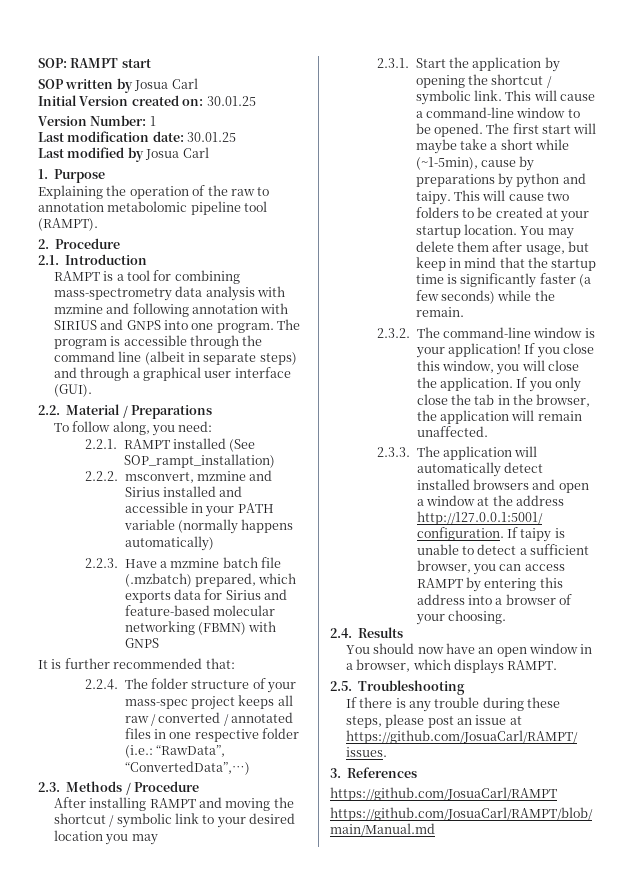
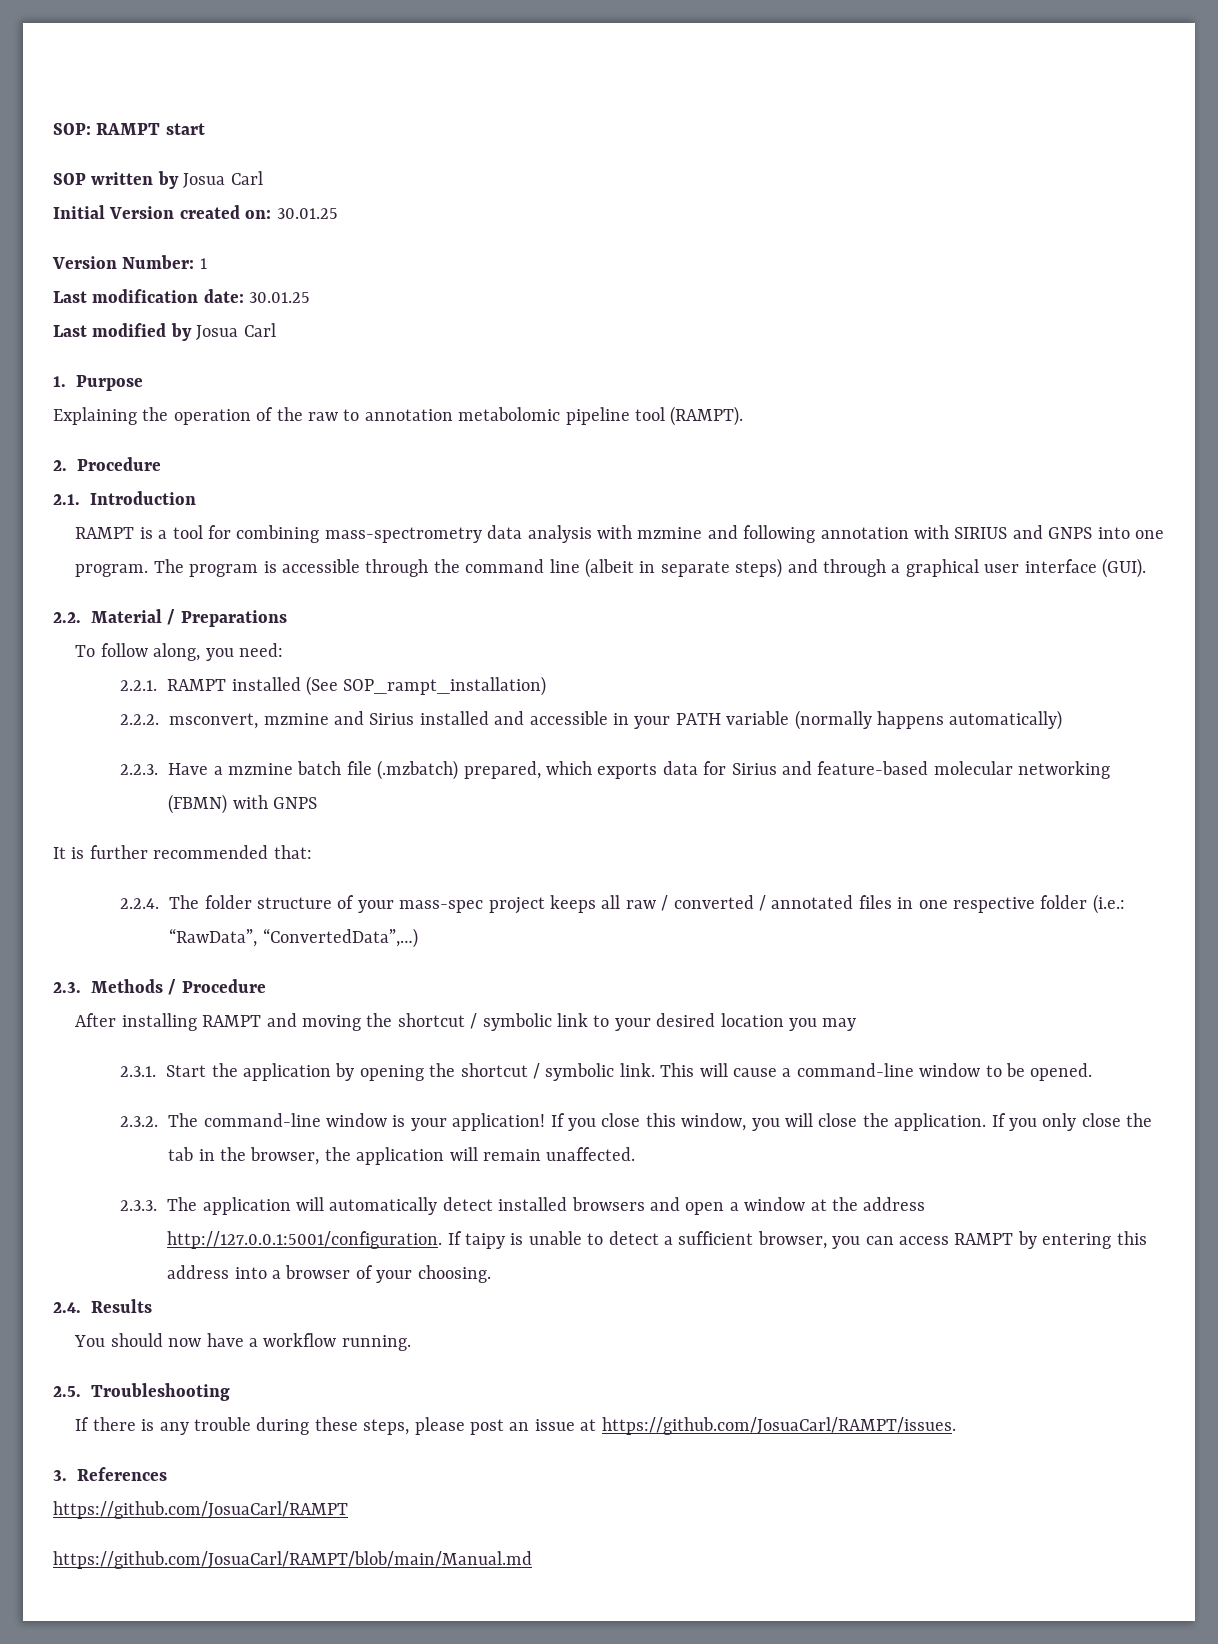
[486,123,597,134] [415,139,570,154] [415,156,535,171] [415,173,586,188] [415,190,570,205] [415,207,590,222] [415,224,574,239] [415,241,590,255] [415,257,597,271] [415,273,592,288] [415,290,555,304] [415,307,464,317] The first start will maybe take a short while (~1-5min), cause by preparations by python and taipy. This will cause two folders to be created at your startup location. You may delete them after usage, but keep in mind that the startup time is significantly faster (a few seconds) while the remain. -> (1093, 1072) none
[478,643,593,657] [345,659,558,674] an open window in a browser, which displays RAMPT. -> [249,1333,411,1351] a workflow running.

